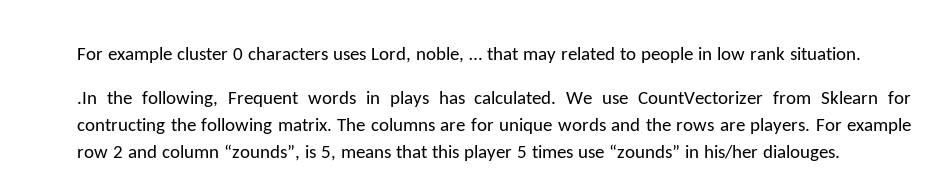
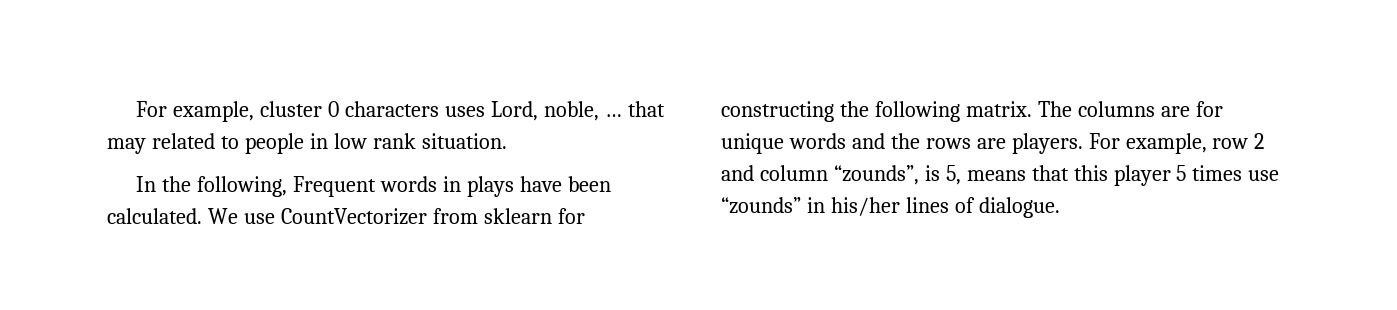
[77,47,172,63] For example -> [136,101,255,122] For example,
[77,92,97,104] .In -> [136,176,157,192] In
[438,91,465,104] has -> [519,176,611,192] have been
[821,91,912,104] [77,118,165,134] Sklearn for contructing -> [483,208,585,224] [721,101,834,122] sklearn for constructing
[847,118,911,134] example -> [1125,133,1207,154] example,
[762,145,840,161] dialouges. -> [905,197,1060,218] lines of dialogue.

